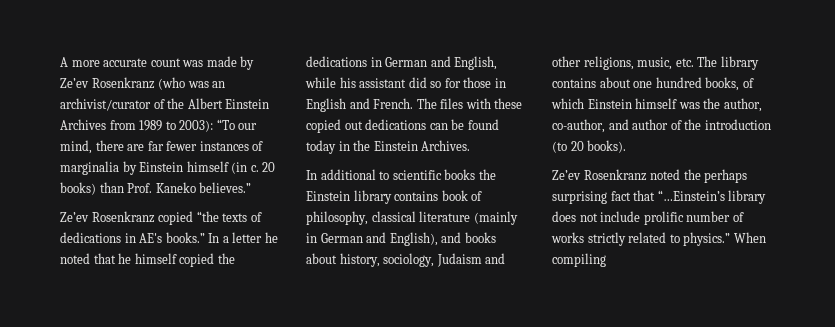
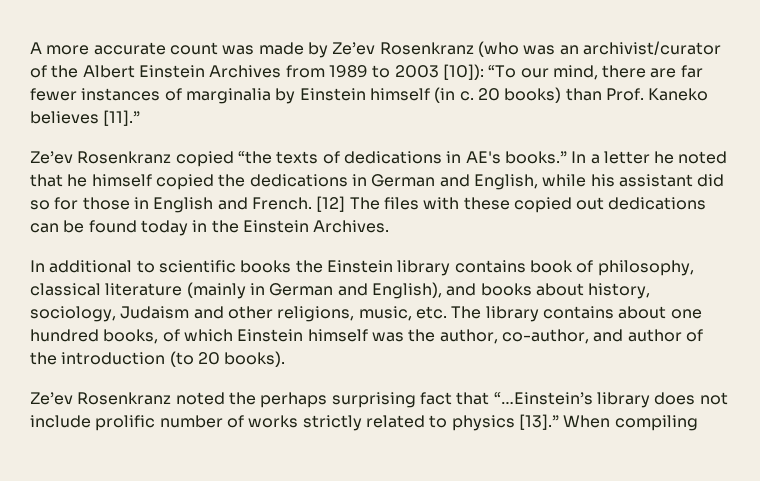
[179,120,214,132] 2003): -> [394,64,484,80] 2003 [10]):
[199,182,252,193] believes.” -> [30,110,141,126] believes [11].”
(414, 103) none -> [316,196,346,212] [12]
[683,232,731,246] physics.” -> [451,414,559,431] physics [13].”

